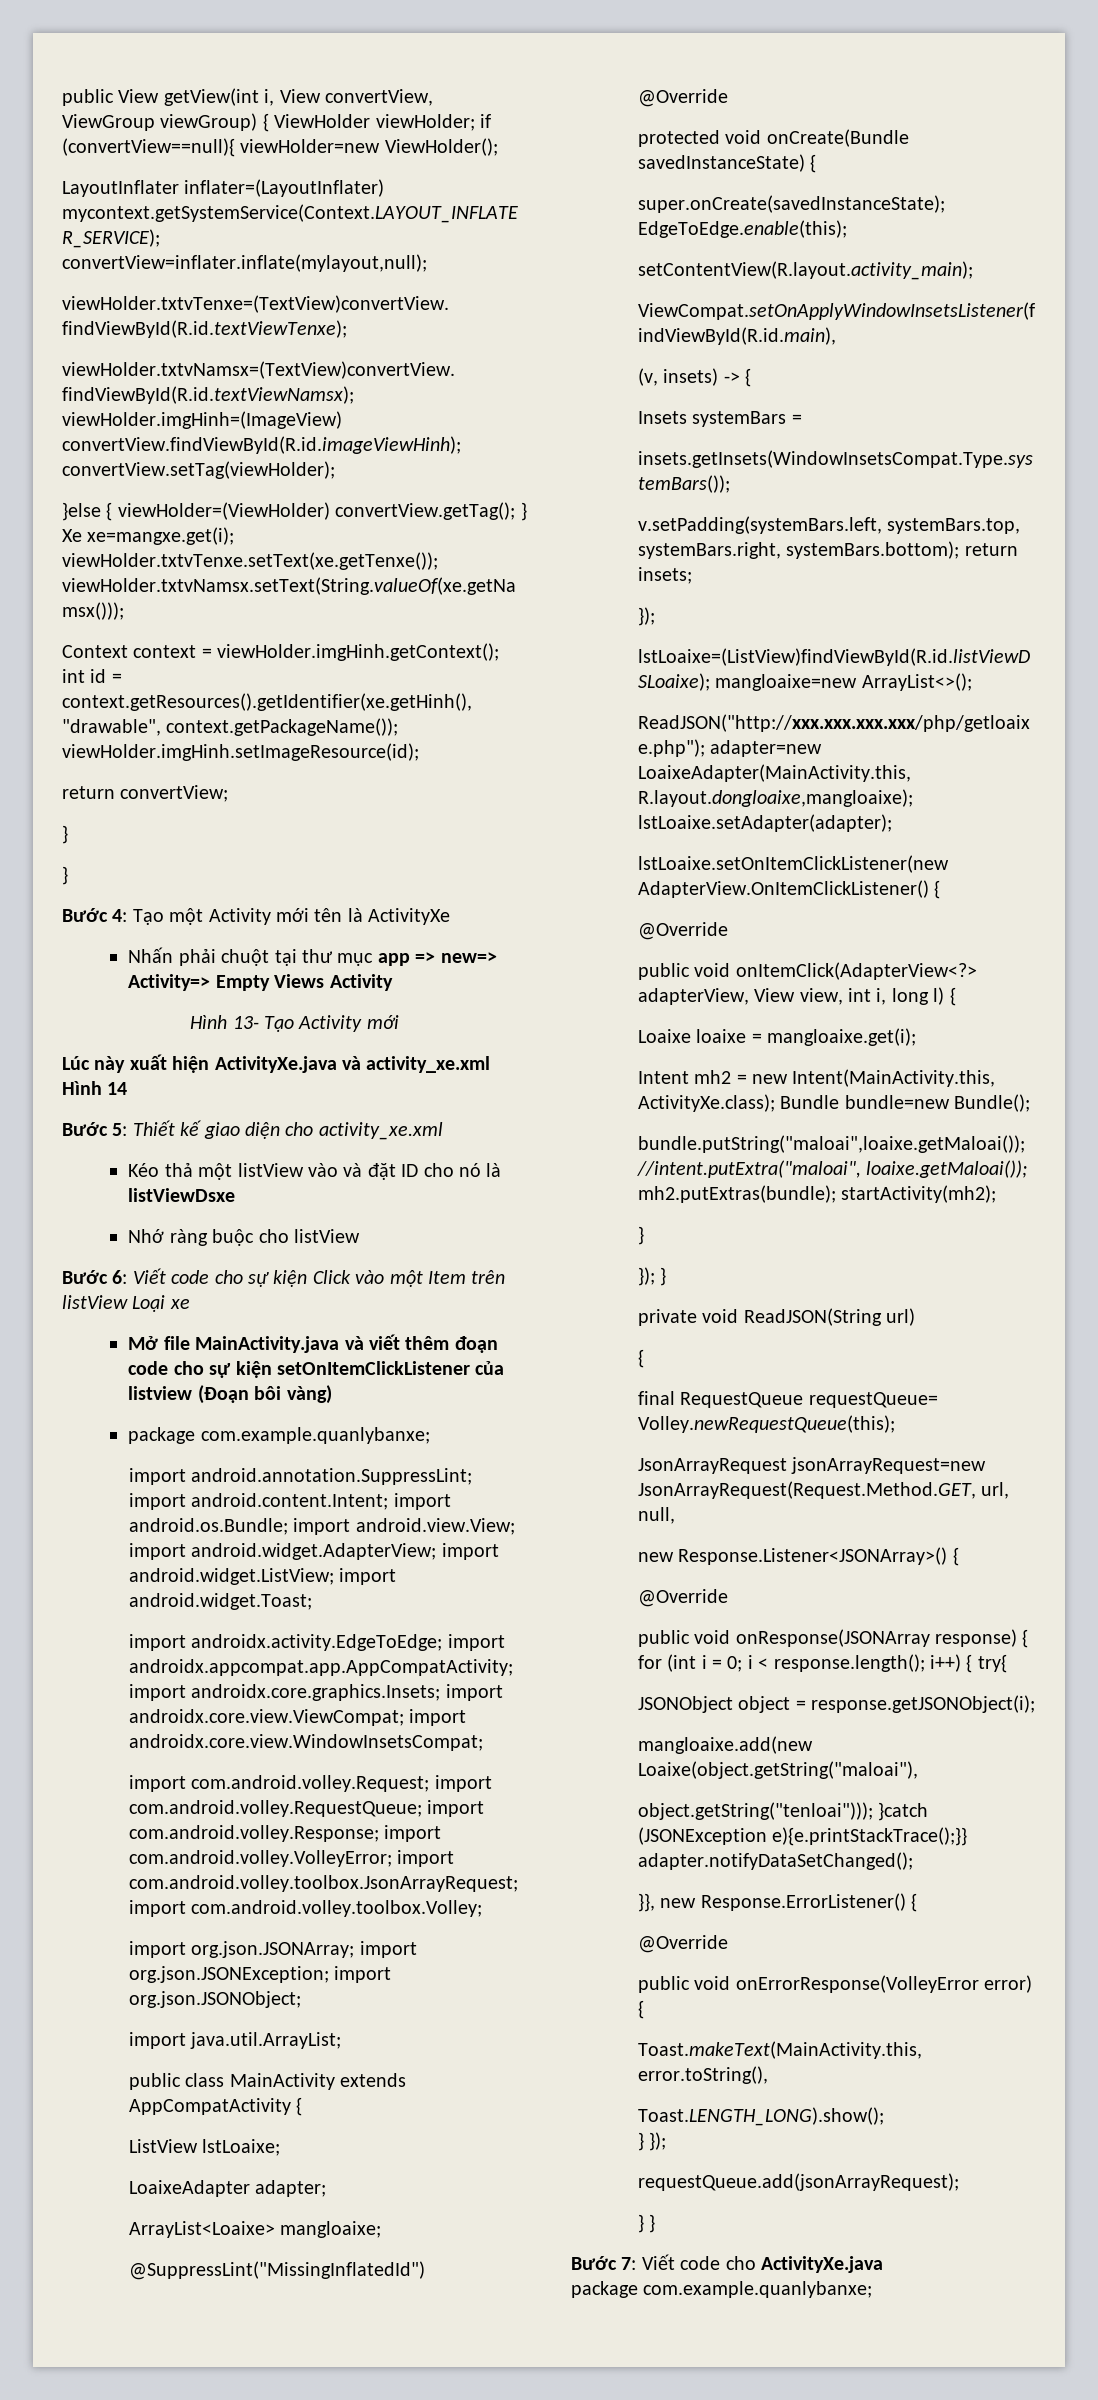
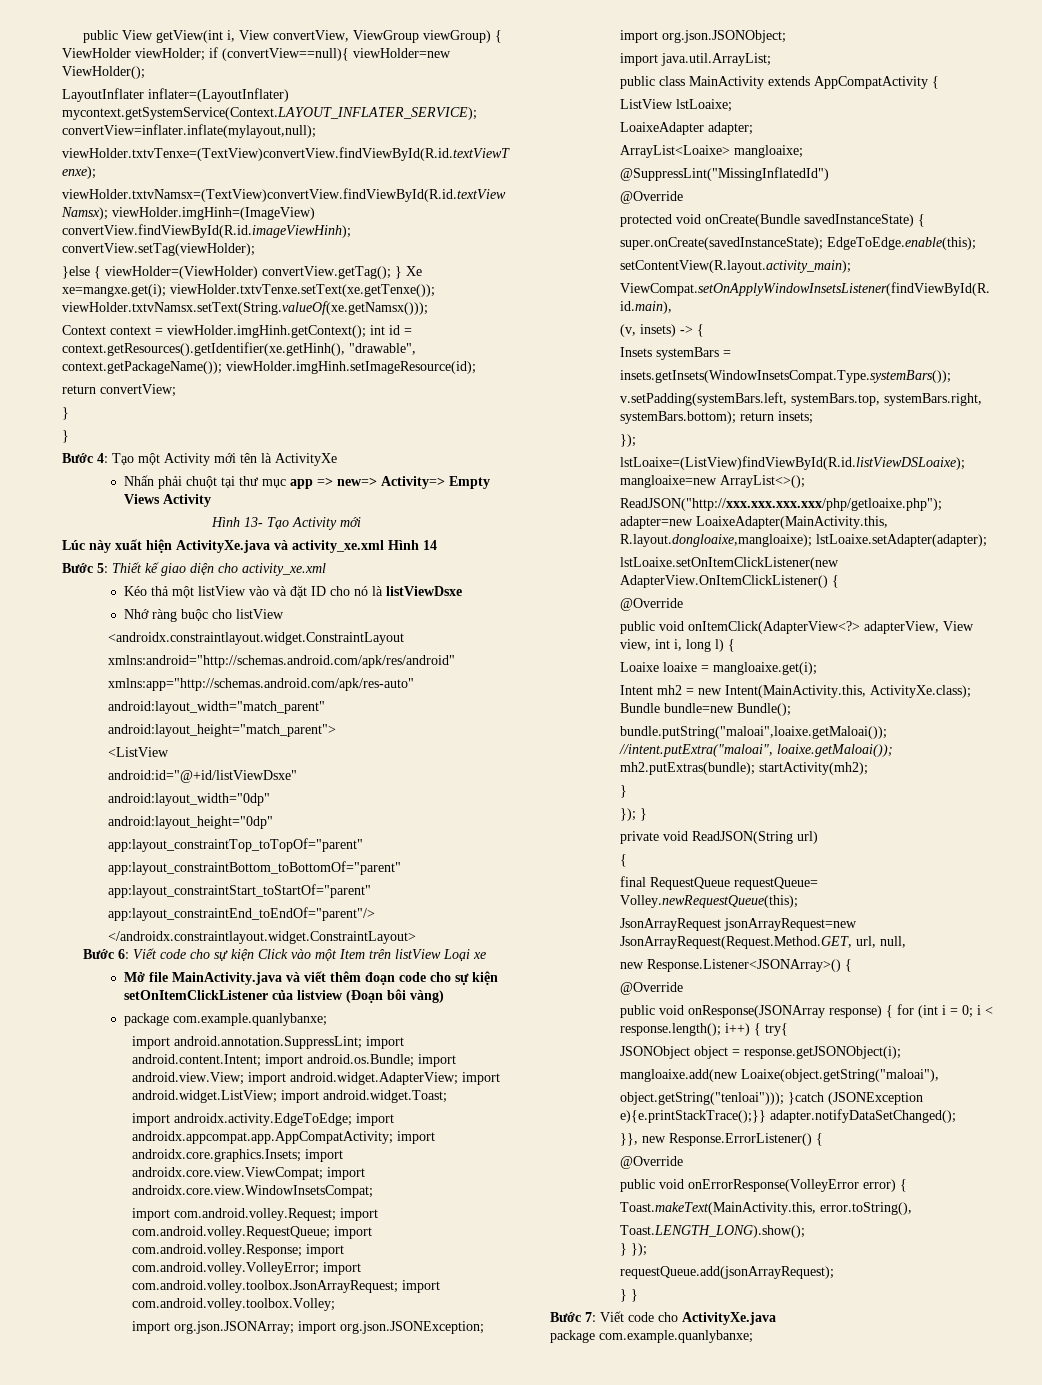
(361, 1236) none -> [108,632,405,645] [108,655,456,668] [108,678,415,691] [108,701,326,714] [108,724,337,737] [108,747,170,757] [108,770,298,783] [108,793,271,806] [108,816,274,829] [108,838,364,852] [108,861,402,875] [108,884,372,898] [108,907,376,921] [108,931,417,944] // <androidx.constraintlayout.widget.ConstraintLayout // xmlns:android="http://schemas.android.com/apk/res/android" // xmlns:app="http://schemas.android.com/apk/res-auto" // android:layout_width="match_parent" // android:layout_height="match_parent"> // <ListView // android:id="@+id/listViewDsxe" // android:layout_width="0dp" // android:layout_height="0dp" // app:layout_constraintTop_toTopOf="parent" // app:layout_constraintBottom_toBottomOf="parent" // app:layout_constraintStart_toStartOf="parent" // app:layout_constraintEnd_toEndOf="parent"/> // </androidx.constraintlayout.widget.ConstraintLayout>

